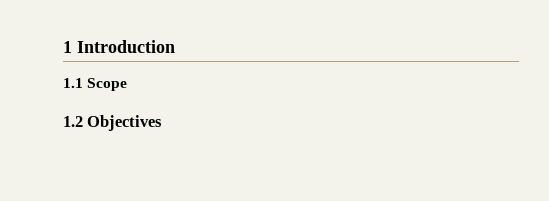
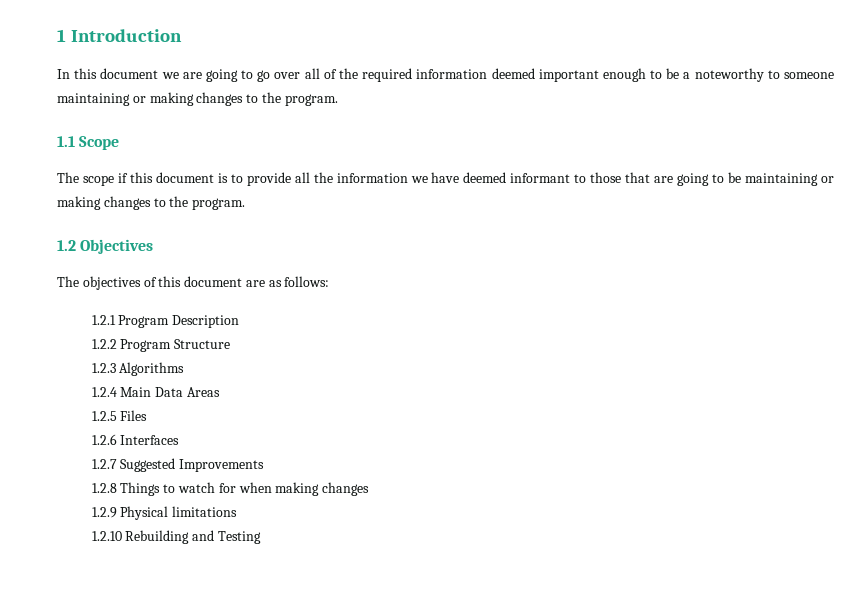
[63,78,128,91] [63,115,163,131] 1.1 Scope // 1.2 Objectives -> [57,68,834,82] [57,92,338,106] [57,136,120,150] [57,172,834,186] [57,196,246,210] [57,239,154,254] [57,276,330,290] [91,315,240,328] [91,339,231,352] [91,362,185,376] [91,387,221,397] [91,410,148,421] [91,434,180,445] [91,458,265,472] [91,482,370,496] [91,506,238,520] [91,530,262,544] In this document we are going to go over all of the required information deemed important enough to be a noteworthy to someone maintaining or making changes to the program. // 1.1 Scope // The scope if this document is to provide all the information we have deemed informant to those that are going to be maintaining or making changes to the program. // 1.2 Objectives // The objectives of this document are as follows: // 1.2.1 Program Description // 1.2.2 Program Structure // 1.2.3 Algorithms // 1.2.4 Main Data Areas // 1.2.5 Files // 1.2.6 Interfaces // 1.2.7 Suggested Improvements // 1.2.8 Things to watch for when making changes // 1.2.9 Physical limitations // 1.2.10 Rebuilding and Testing

